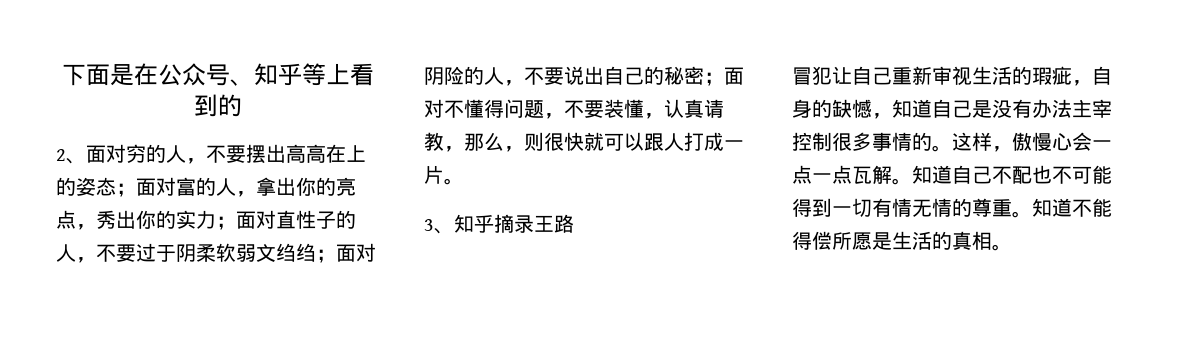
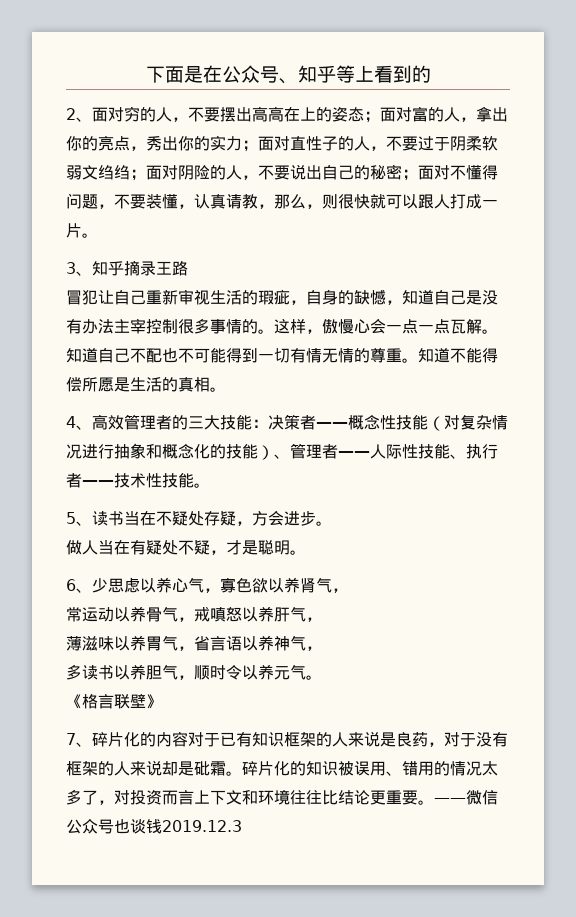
(1012, 247) none -> [66,414,508,431] [66,443,498,460] [66,473,210,488] [66,510,332,526] [66,540,306,555] [66,577,348,593] [66,606,322,622] [66,635,322,651] [66,664,322,680] [66,693,162,709] [66,731,508,747] [66,760,498,776] [66,789,498,805] [66,819,242,834] // 4、高效管理者的三大技能：决策者——概念性技能（对复杂情况进行抽象和概念化的技能）、管理者——人际性技能、执行者——技术性技能。 // 5、读书当在不疑处存疑，方会进步。 // 做人当在有疑处不疑，才是聪明。 // 6、少思虑以养心气，寡色欲以养肾气， // 常运动以养骨气，戒嗔怒以养肝气， // 薄滋味以养胃气，省言语以养神气， // 多读书以养胆气，顺时令以养元气。 // 《格言联壁》 // 7、碎片化的内容对于已有知识框架的人来说是良药，对于没有框架的人来说却是砒霜。碎片化的知识被误用、错用的情况太多了，对投资而言上下文和环境往往比结论更重要。——微信公众号也谈钱2019.12.3

